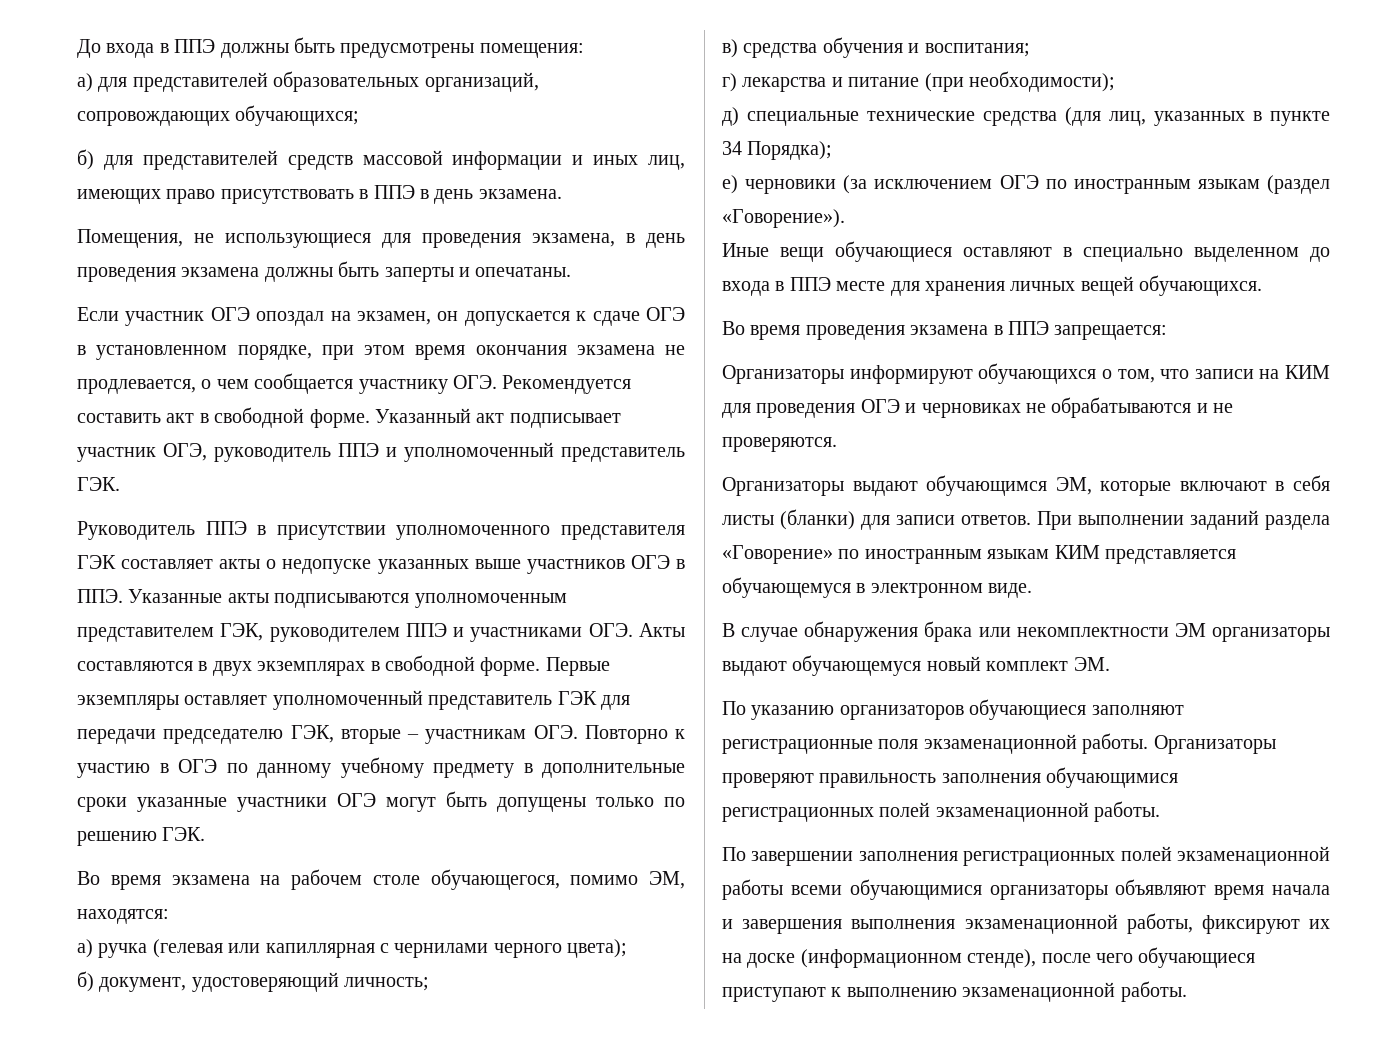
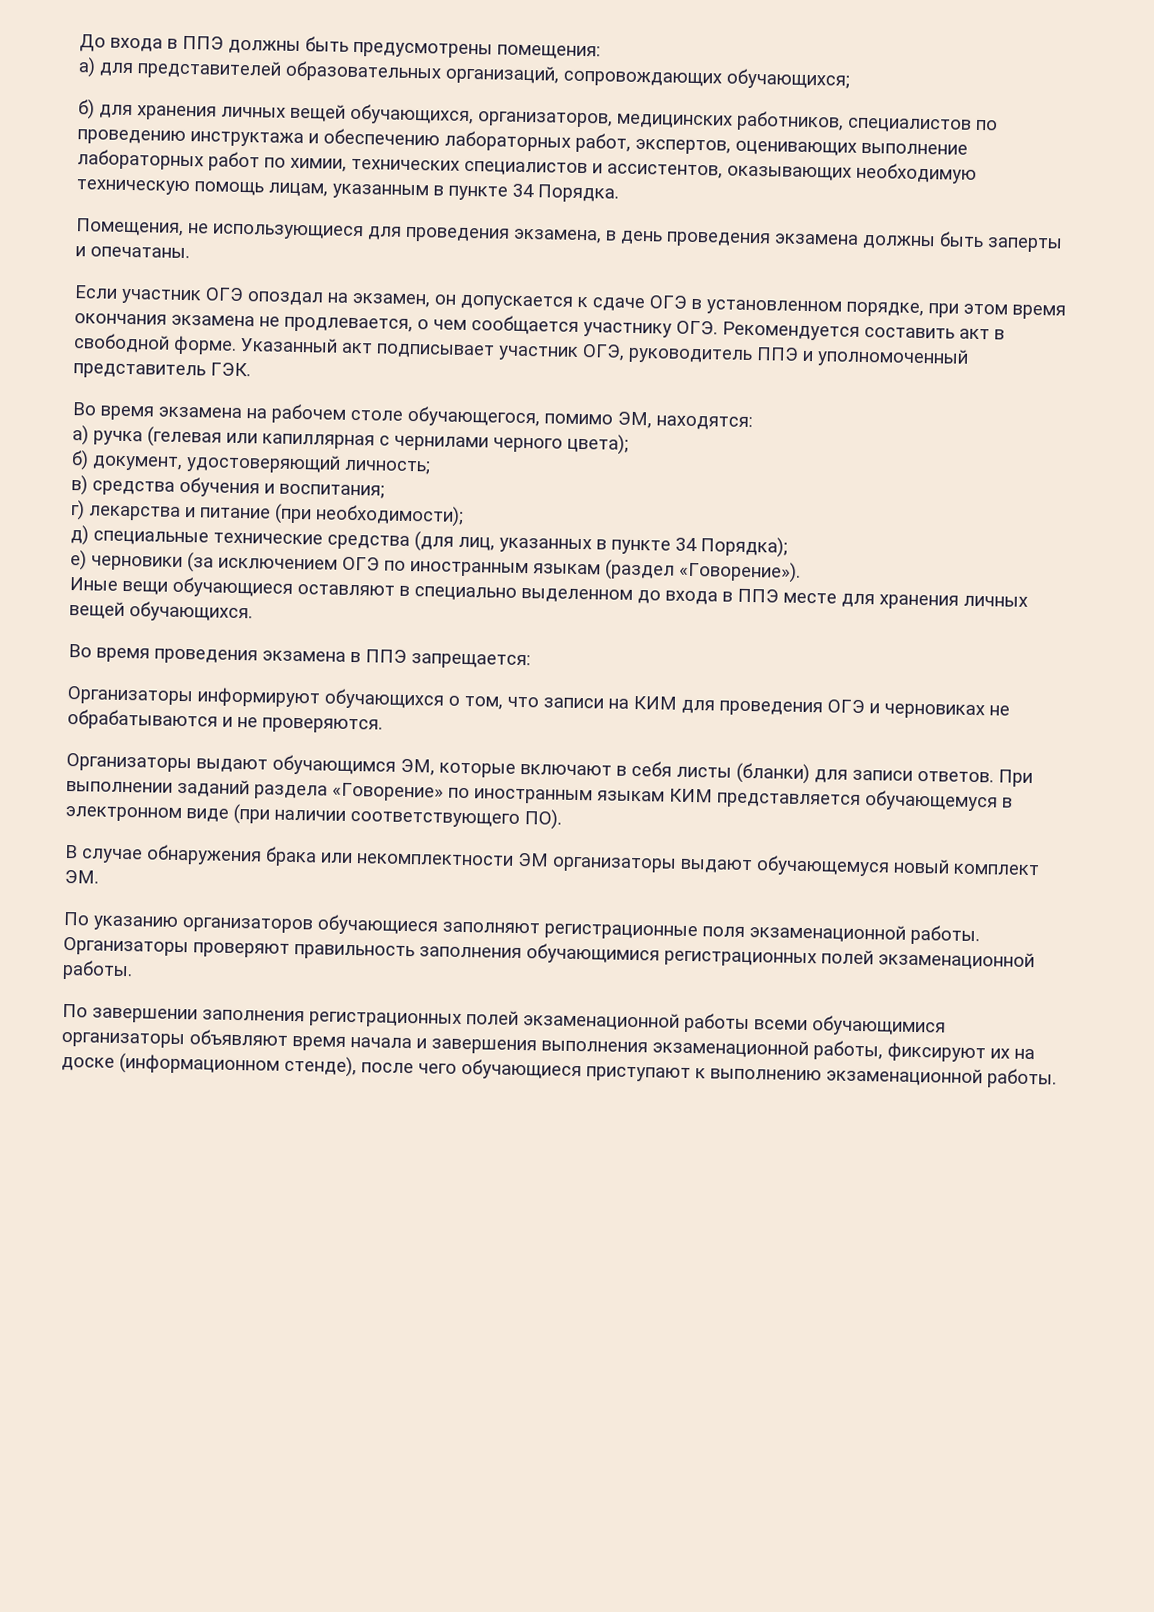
[142,150,685,170] [77,185,562,204] представителей средств массовой информации и иных лиц, имеющих право присутствовать в ППЭ в день экзамена. -> [137,103,998,133] [77,128,968,156] [77,149,977,184] [76,179,619,203] хранения личных вещей обучающихся, организаторов, медицинских работников, специалистов по проведению инструктажа и обеспечению лабораторных работ, экспертов, оценивающих выполнение лабораторных работ по химии, технических специалистов и ассистентов, оказывающих необходимую техническую помощь лицам, указанным в пункте 34 Порядка.
[77,521,685,540] [77,555,685,574] [77,589,567,608] [77,623,686,642] [77,655,610,676] [77,690,630,710] [77,725,685,744] [77,757,685,778] [77,791,685,812] [77,827,206,846] // Руководитель ППЭ в присутствии уполномоченного представителя ГЭК составляет акты о недопуске указанных выше участников ОГЭ в ППЭ. Указанные акты подписываются уполномоченным представителем ГЭК, руководителем ППЭ и участниками ОГЭ. Акты составляются в двух экземплярах в свободной форме. Первые экземпляры оставляет уполномоченный представитель ГЭК для передачи председателю ГЭК, вторые – участникам ОГЭ. Повторно к участию в ОГЭ по данному учебному предмету в дополнительные сроки указанные участники ОГЭ могут быть допущены только по решению ГЭК. -> (251, 369) none
[988,583,1033,598] виде. -> [186,803,562,830] виде (при наличии соответствующего ПО).

